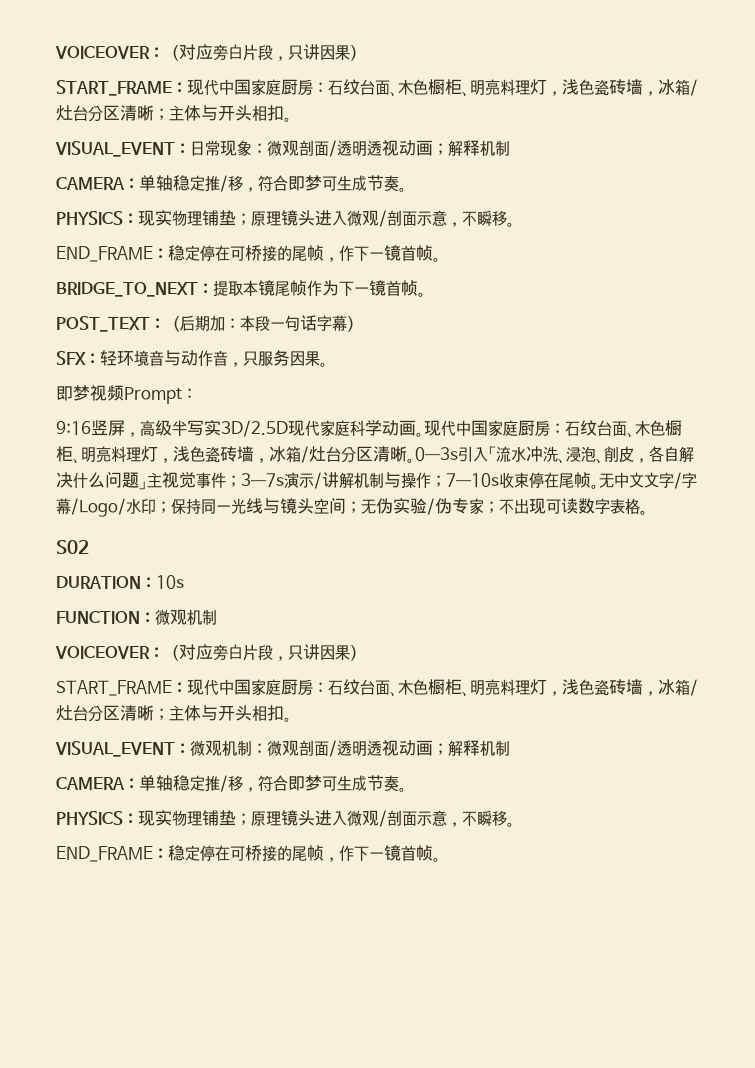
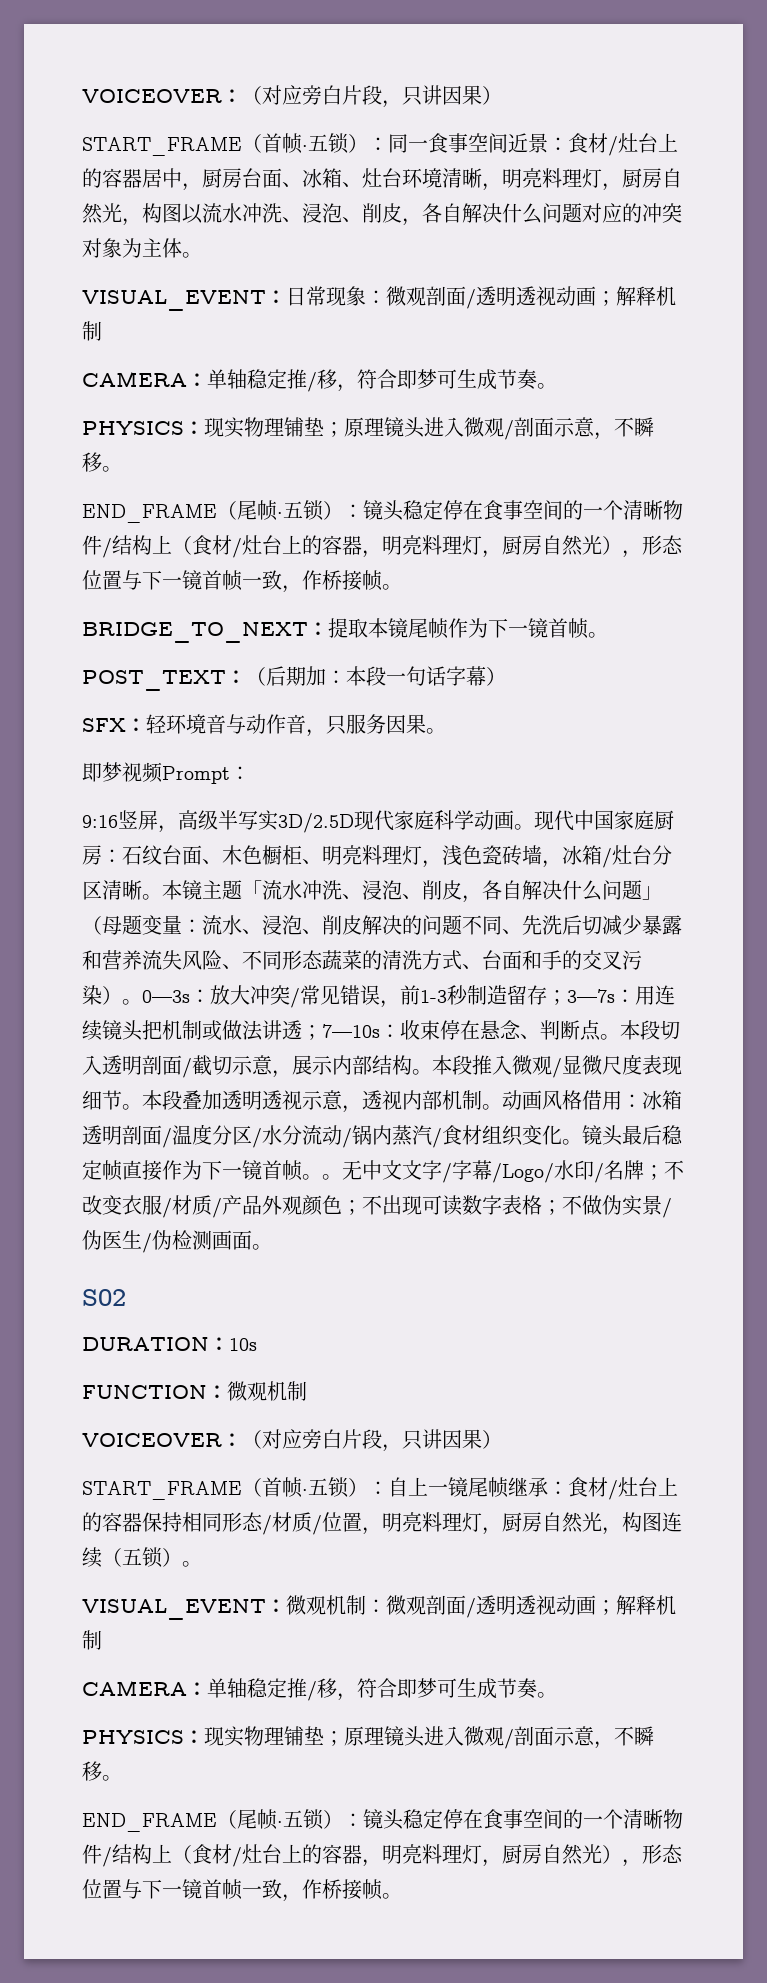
[55,44,365,61] [56,79,698,97] [56,105,284,122] VOICEOVER：（对应旁白片段，只讲因果） // START_FRAME：现代中国家庭厨房：石纹台面、木色橱柜、明亮料理灯，浅色瓷砖墙，冰箱/灶台分区清晰；主体与开头相扣 -> [82,85,502,108] [82,133,678,156] [82,168,682,191] [82,203,682,226] [82,238,182,258] VOICEOVER：（对应旁白片段，只讲因果） // START_FRAME（首帧·五锁）：同一食事空间近景：食材/灶台上的容器居中，厨房台面、冰箱、灶台环境清晰，明亮料理灯，厨房自然光，构图以流水冲洗、浸泡、削皮，各自解决什么问题对应的冲突对象为主体
[153,245,416,262] ：稳定停在可桥接的尾帧，作下一镜首 -> [217,500,683,521] [82,535,683,558] [82,570,362,593] （尾帧·五锁）：镜头稳定停在食事空间的一个清晰物件/结构上（食材/灶台上的容器，明亮料理灯，厨房自然光），形态位置与下一镜首帧一致，作桥接
[415,447,488,462] 0—3s引入 -> [162,880,242,900] 本镜主题
[147,472,591,489] 主视觉事件；3—7s演示/讲解机制与操作；7—10s收束停在尾帧 -> [82,915,682,935] [82,950,642,970] [82,985,675,1008] [82,1020,680,1041] [82,1054,682,1078] [82,1090,682,1113] [82,1124,683,1148] [82,1160,322,1181] （母题变量：流水、浸泡、削皮解决的问题不同、先洗后切减少暴露和营养流失风险、不同形态蔬菜的清洗方式、台面和手的交叉污染）。0—3s：放大冲突/常见错误，前1-3秒制造留存；3—7s：用连续镜头把机制或做法讲透；7—10s：收束停在悬念、判断点。本段切入透明剖面/截切示意，展示内部结构。本段推入微观/显微尺度表现细节。本段叠加透明透视示意，透视内部机制。动画风格借用：冰箱透明剖面/温度分区/水分流动/锅内蒸汽/食材组织变化。镜头最后稳定帧直接作为下一镜首帧。
[156,498,484,515] ；保持同一光线与镜头空间；无伪实验/伪专家 -> [594,1160,684,1183] [82,1195,342,1218] /名牌；不改变衣服/材质/产品外观颜色
(641, 506) none -> [542,1195,672,1218] [82,1230,252,1253] ；不做伪实景/伪医生/伪检测画面
[171,679,698,697] [56,705,284,722] ：现代中国家庭厨房：石纹台面、木色橱柜、明亮料理灯，浅色瓷砖墙，冰箱/灶台分区清晰；主体与开头相扣 -> [242,1477,678,1500] [82,1512,682,1535] [82,1547,182,1568] （首帧·五锁）：自上一镜尾帧继承：食材/灶台上的容器保持相同形态/材质/位置，明亮料理灯，厨房自然光，构图连续（五锁）
[153,845,416,862] ：稳定停在可桥接的尾帧，作下一镜首 -> [217,1809,683,1830] [82,1844,683,1867] [82,1879,362,1902] （尾帧·五锁）：镜头稳定停在食事空间的一个清晰物件/结构上（食材/灶台上的容器，明亮料理灯，厨房自然光），形态位置与下一镜首帧一致，作桥接

